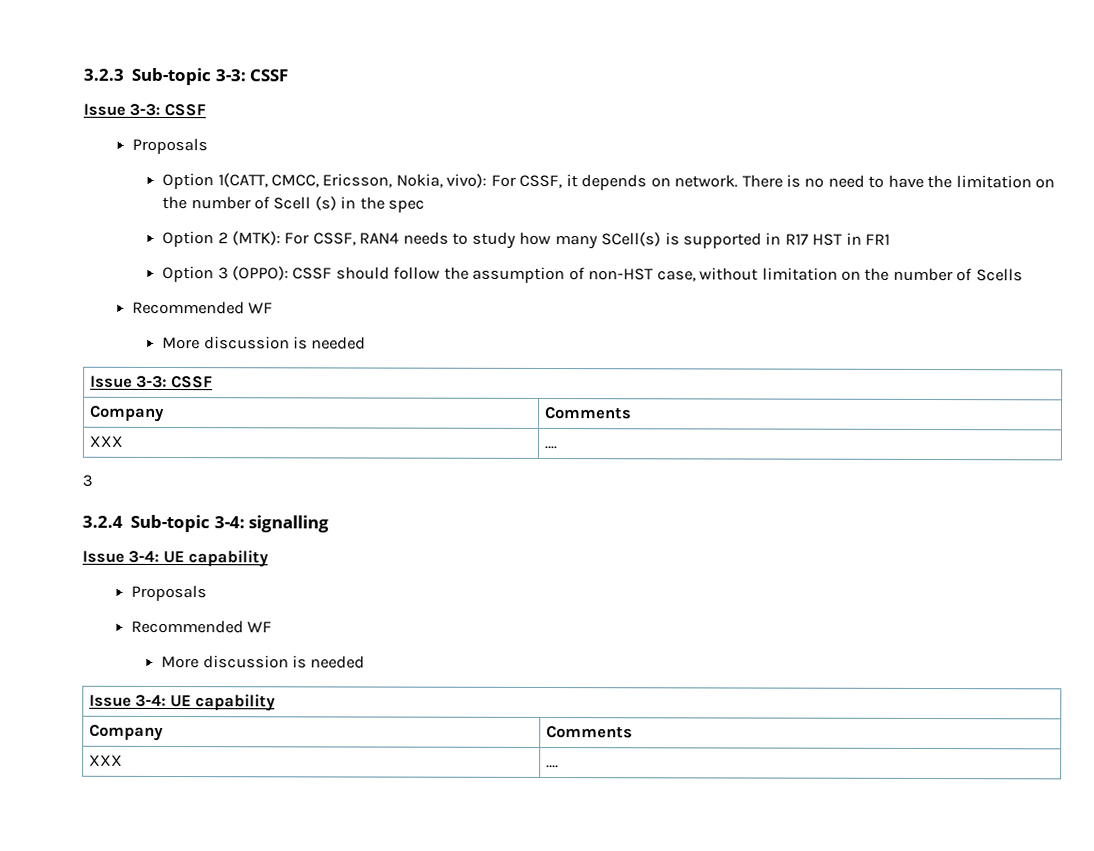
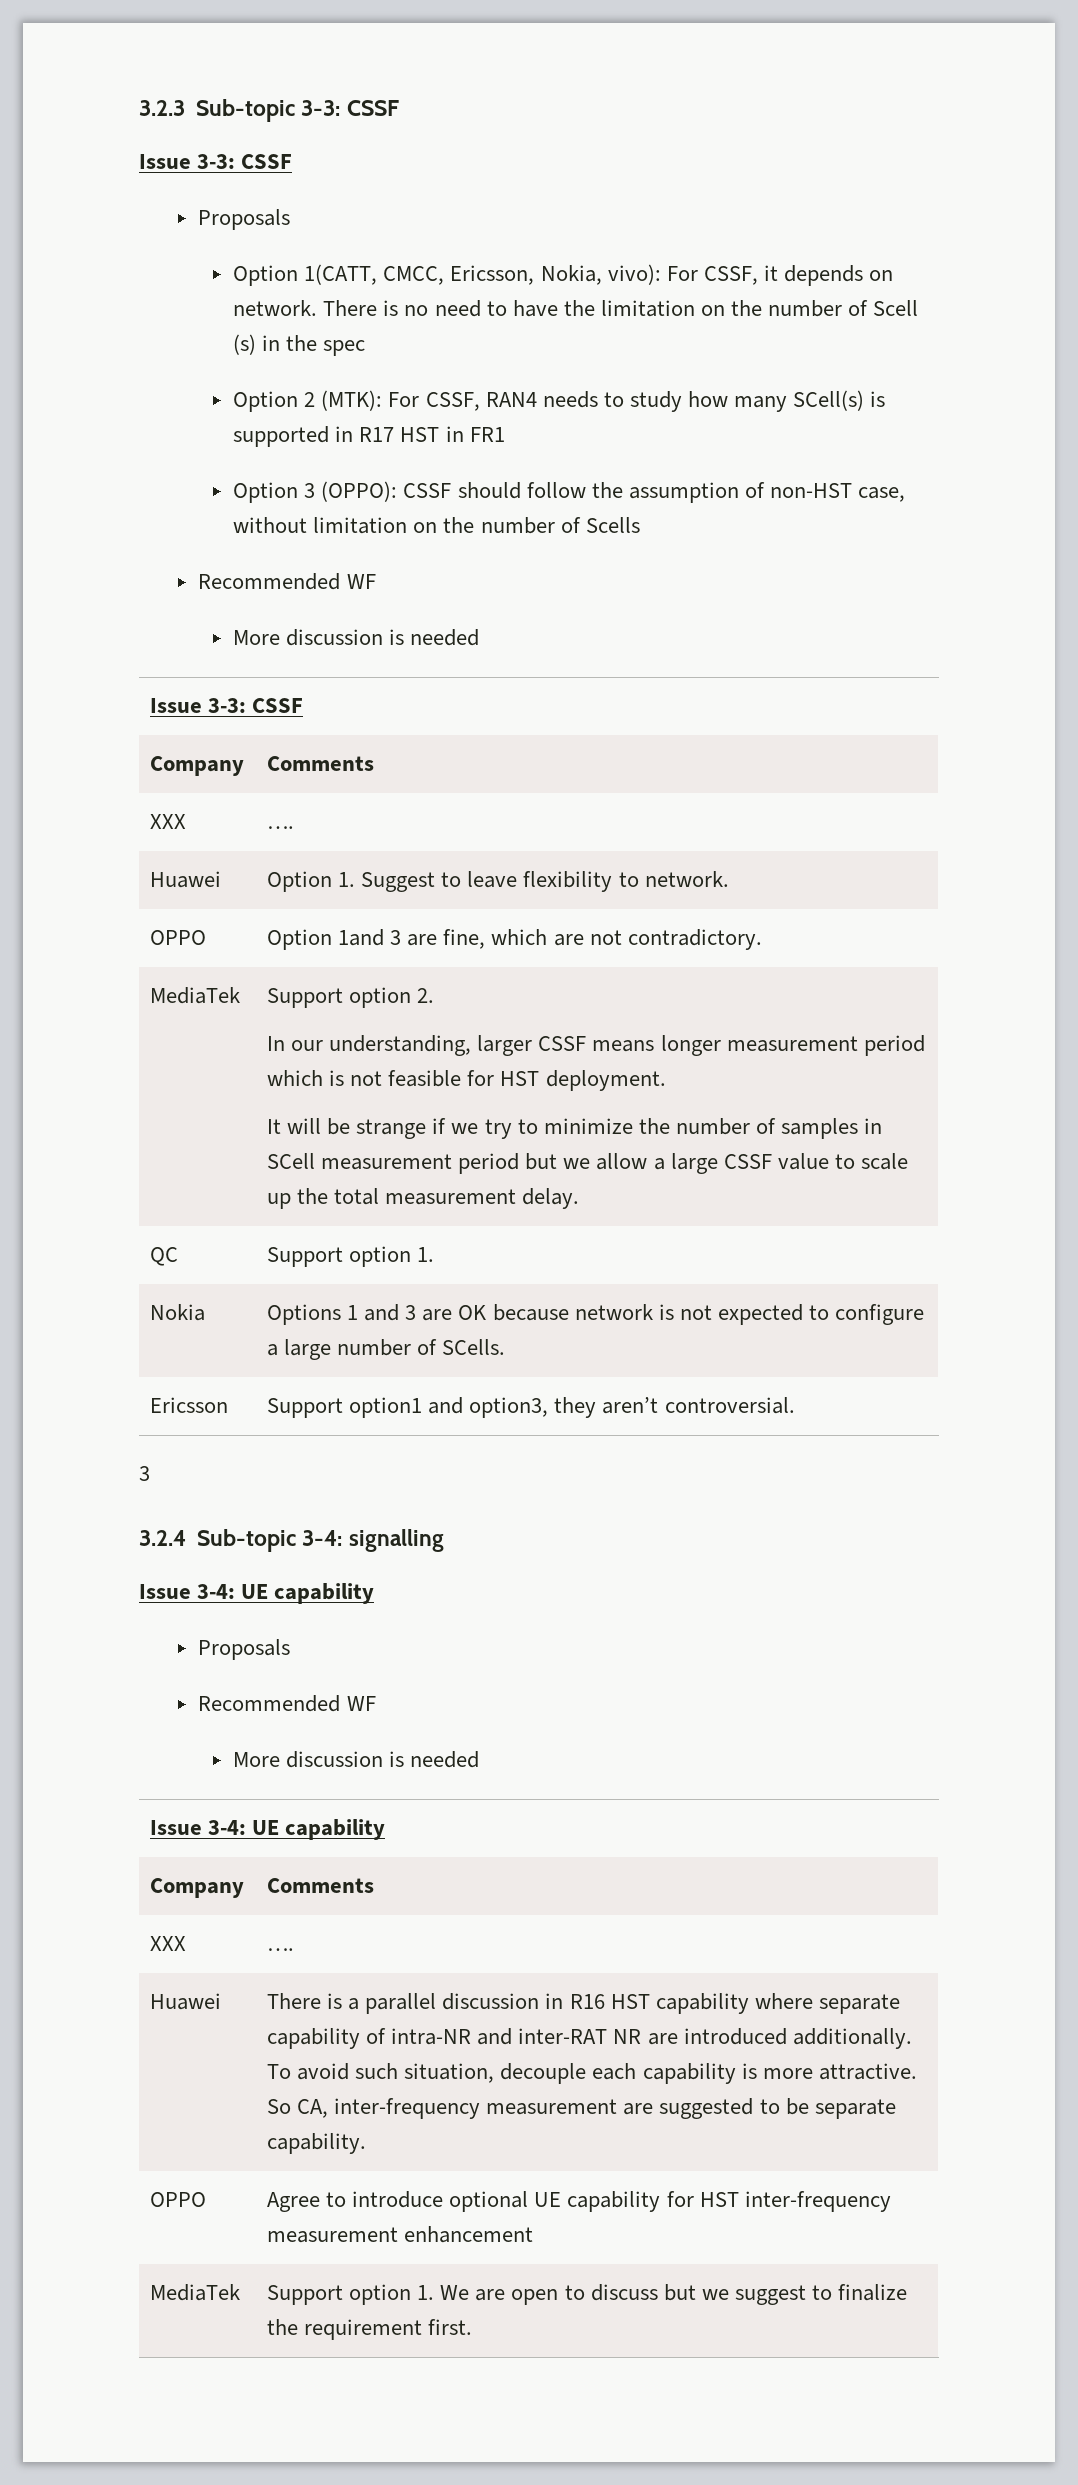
(558, 447) none -> [150,871,222,888] [267,871,729,892] [150,930,207,945] [267,929,762,950] [150,987,241,1004] [267,987,435,1008] [267,1035,925,1056] [267,1070,666,1091] [267,1118,883,1139] [267,1153,908,1174] [267,1188,580,1209] [150,1247,179,1266] [267,1246,435,1267] [150,1304,206,1321] [267,1304,924,1325] [267,1339,506,1360] [150,1397,229,1413] [267,1397,795,1418] // Huawei | Option 1. Suggest to leave flexibility to network. // OPPO | Option 1and 3 are fine, which are not contradictory. // MediaTek | Support option 2. // In our understanding, larger CSSF means longer measurement period which is not feasible for HST deployment. // It will be strange if we try to minimize the number of samples in SCell measurement period but we allow a large CSSF value to scale up the total measurement delay. // QC | Support option 1. // Nokia | Options 1 and 3 are OK because network is not expected to configure a large number of SCells. // Ericsson | Support option1 and option3, they aren’t controversial.
(560, 766) none -> [150,1993,222,2010] [267,1993,900,2014] [267,2028,912,2049] [267,2063,917,2084] [267,2098,896,2119] [267,2133,367,2154] [150,2192,207,2207] [267,2191,891,2212] [267,2226,534,2243] [150,2284,241,2301] [267,2284,907,2305] [267,2319,473,2340] // Huawei | There is a parallel discussion in R16 HST capability where separate capability of intra-NR and inter-RAT NR are introduced additionally. To avoid such situation, decouple each capability is more attractive. So CA, inter-frequency measurement are suggested to be separate capability. // OPPO | Agree to introduce optional UE capability for HST inter-frequency measurement enhancement // MediaTek | Support option 1. We are open to discuss but we suggest to finalize the requirement first.

